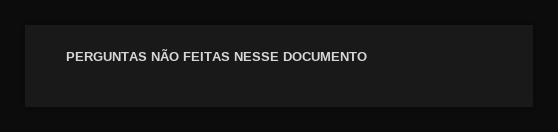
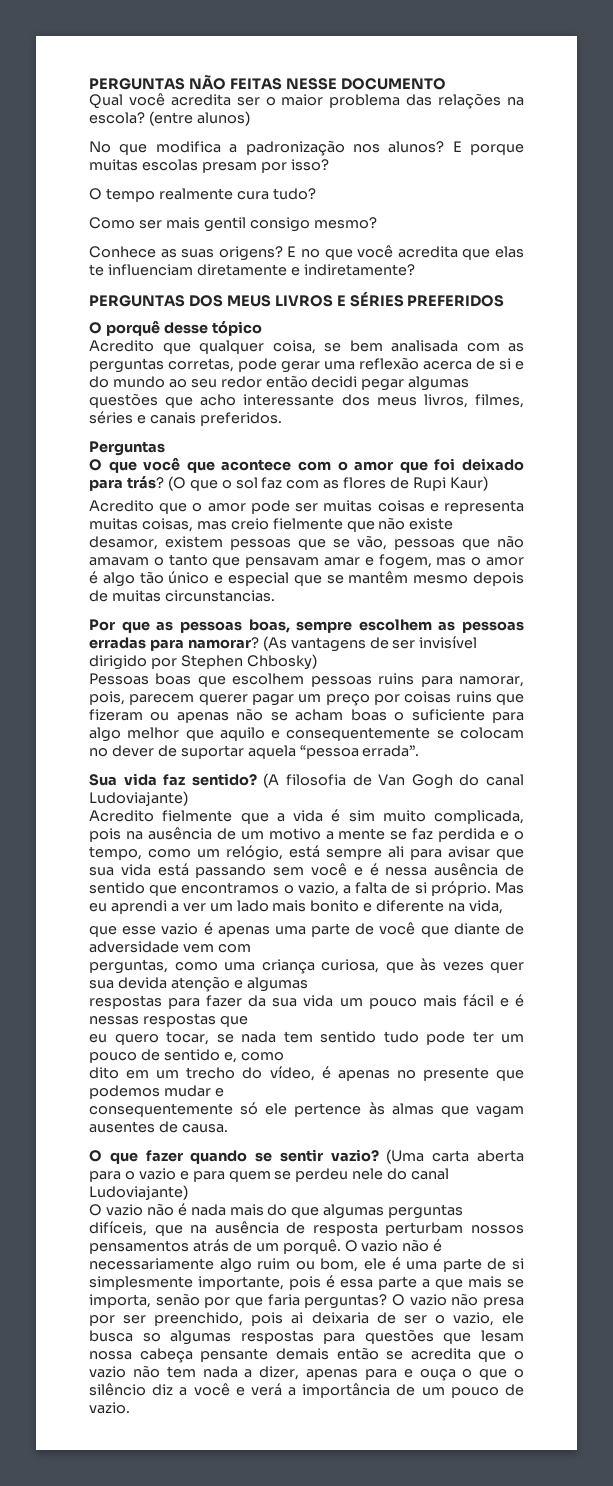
(367, 56) none -> [89,93,524,109] [89,111,250,126] [89,140,524,156] [89,159,329,173] [89,188,316,202] [89,217,377,232] [89,245,525,261] [89,264,415,276] [89,292,505,307] [89,321,262,336] [89,340,524,354] [89,357,524,373] [89,375,470,391] [89,393,524,408] [89,411,282,426] [89,441,165,456] [89,458,525,473] [89,476,488,491] [89,500,524,514] [89,517,454,532] [89,535,524,550] [89,554,524,569] [89,571,524,587] [89,590,275,602] [89,619,524,633] [89,636,478,652] [89,654,317,670] [89,673,524,687] [89,691,524,706] [89,708,524,723] [89,727,524,742] [89,745,420,759] [89,773,525,789] [89,791,188,806] [89,809,524,824] [89,827,524,842] [89,845,524,861] [89,863,524,878] [89,881,524,896] [89,900,504,914] [89,922,524,937] [89,941,251,953] [89,958,524,974] [89,976,308,992] [89,994,524,1009] [89,1013,248,1027] [89,1031,524,1045] [89,1049,284,1063] [89,1066,524,1081] [89,1085,224,1099] [89,1102,525,1118] [89,1121,228,1133] [89,1149,524,1164] [89,1168,450,1182] [89,1185,188,1200] [89,1203,464,1219] [89,1221,524,1236] [89,1239,443,1254] [89,1257,525,1273] [89,1275,524,1290] [89,1293,524,1309] [89,1312,525,1326] [89,1329,524,1345] [89,1347,524,1363] [89,1365,524,1381] [89,1383,524,1398] [89,1402,130,1414] // Qual você acredita ser o maior problema das relações na escola? (entre alunos) // No que modifica a padronização nos alunos? E porque muitas escolas presam por isso? // O tempo realmente cura tudo? // Como ser mais gentil consigo mesmo? // Conhece as suas origens? E no que você acredita que elas te influenciam diretamente e indiretamente? // PERGUNTAS DOS MEUS LIVROS E SÉRIES PREFERIDOS // O porquê desse tópico // Acredito que qualquer coisa, se bem analisada com as perguntas corretas, pode gerar uma reflexão acerca de si e do mundo ao seu redor então decidi pegar algumas questões que acho interessante dos meus livros, filmes, séries e canais preferidos. // Perguntas // O que você que acontece com o amor que foi deixado para trás? (O que o sol faz com as flores de Rupi Kaur) // Acredito que o amor pode ser muitas coisas e representa muitas coisas, mas creio fielmente que não existe desamor, existem pessoas que se vão, pessoas que não amavam o tanto que pensavam amar e fogem, mas o amor é algo tão único e especial que se mantêm mesmo depois de muitas circunstancias. // Por que as pessoas boas, sempre escolhem as pessoas erradas para namorar? (As vantagens de ser invisível dirigido por Stephen Chbosky) // Pessoas boas que escolhem pessoas ruins para namorar, pois, parecem querer pagar um preço por coisas ruins que fizeram ou apenas não se acham boas o suficiente para algo melhor que aquilo e consequentemente se colocam no dever de suportar aquela “pessoa errada”. // Sua vida faz sentido? (A filosofia de Van Gogh do canal Ludoviajante) // Acredito fielmente que a vida é sim muito complicada, pois na ausência de um motivo a mente se faz perdida e o tempo, como um relógio, está sempre ali para avisar que sua vida está passando sem você e é nessa ausência de sentido que encontramos o vazio, a falta de si próprio. Mas eu aprendi a ver um lado mais bonito e diferente na vida, // que esse vazio é apenas uma parte de você que diante de adversidade vem com // perguntas, como uma criança curiosa, que às vezes quer sua devida atenção e algumas // respostas para fazer da sua vida um pouco mais fácil e é nessas respostas que // eu quero tocar, se nada tem sentido tudo pode ter um pouco de sentido e, como // dito em um trecho do vídeo, é apenas no presente que podemos mudar e // consequentemente só ele pertence às almas que vagam ausentes de causa. // O que fazer quando se sentir vazio? (Uma carta aberta para o vazio e para quem se perdeu nele do canal Ludoviajante) // O vazio não é nada mais do que algumas perguntas difíceis, que na ausência de resposta perturbam nossos pensamentos atrás de um porquê. O vazio não é necessariamente algo ruim ou bom, ele é uma parte de si simplesmente importante, pois é essa parte a que mais se importa, senão por que faria perguntas? O vazio não presa por ser preenchido, pois ai deixaria de ser o vazio, ele busca so algumas respostas para questões que lesam nossa cabeça pensante demais então se acredita que o vazio não tem nada a dizer, apenas para e ouça o que o silêncio diz a você e verá a importância de um pouco de vazio.

